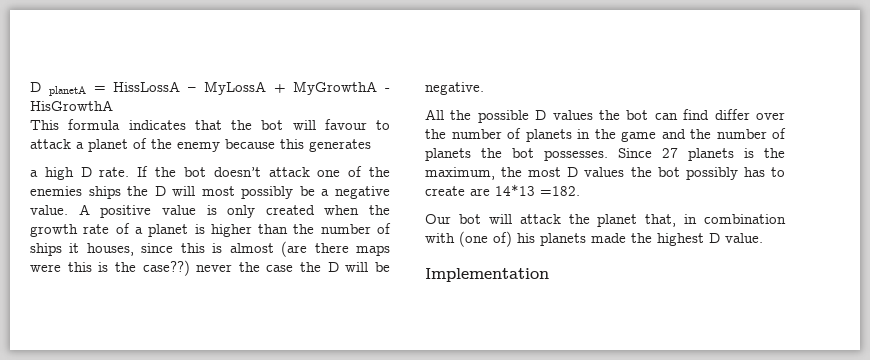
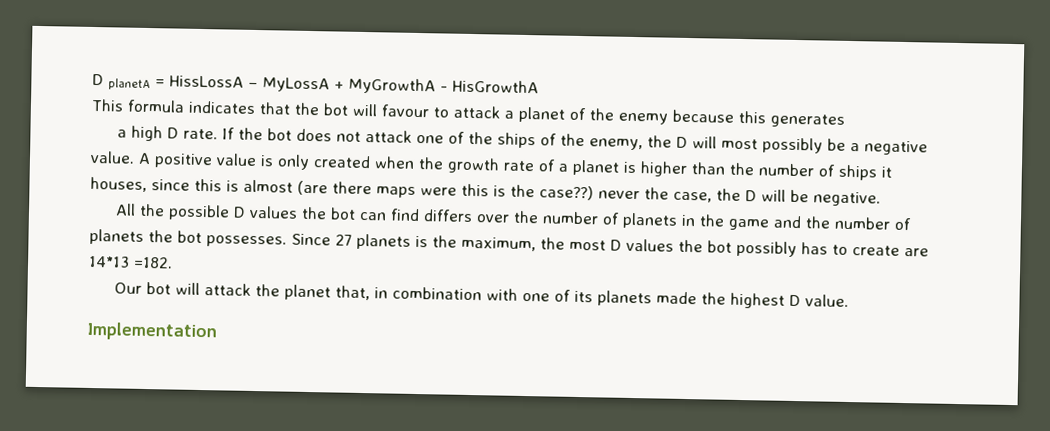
[213,167,261,177] doesn’t -> [295,128,361,142] does not
[30,186,121,199] enemies ships -> [496,132,643,151] ships of the enemy,
[266,265,294,272] case -> [673,191,712,203] case,
[714,109,750,120] differ -> [422,209,473,223] differs
[459,231,535,247] (one of) his -> [521,289,593,303] one of its

